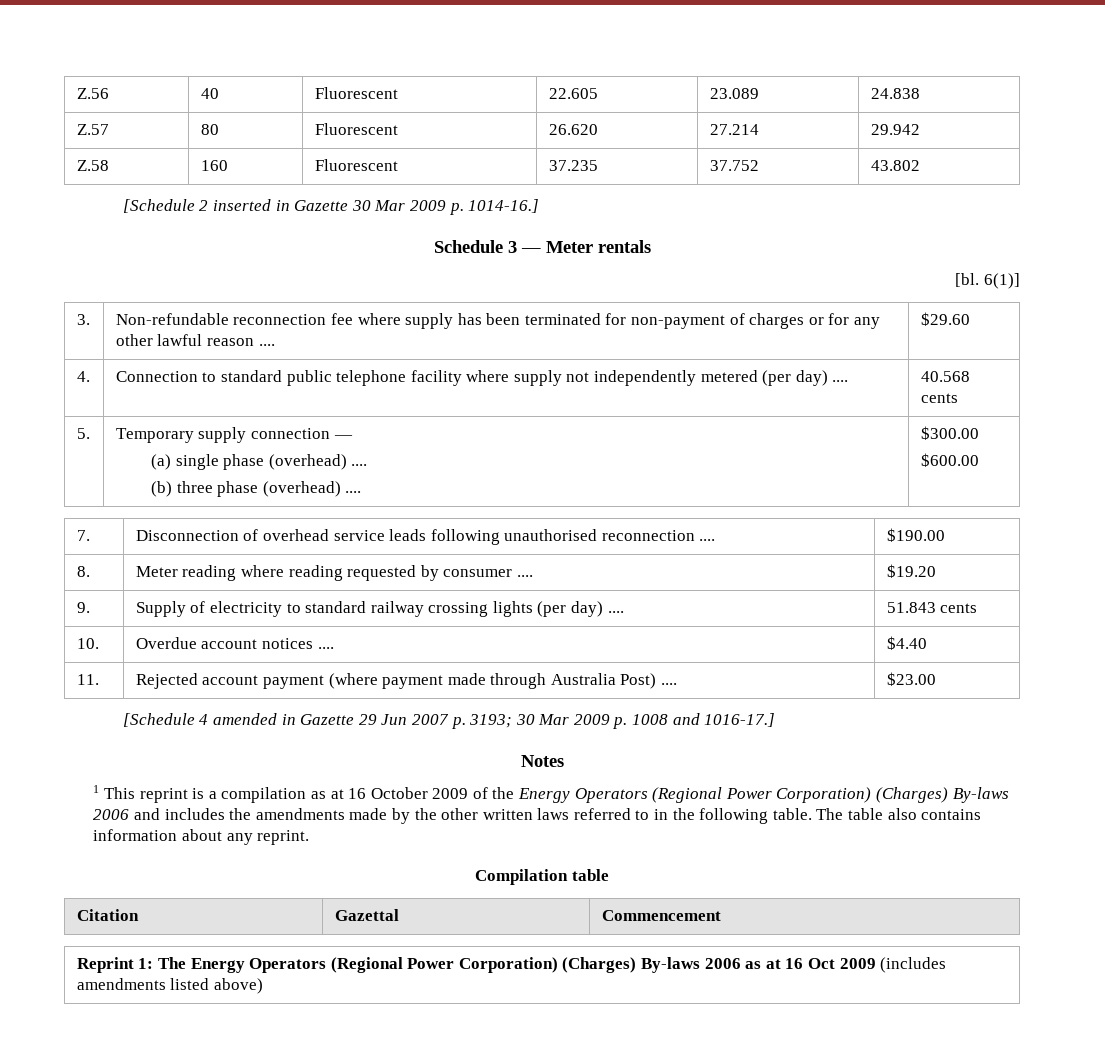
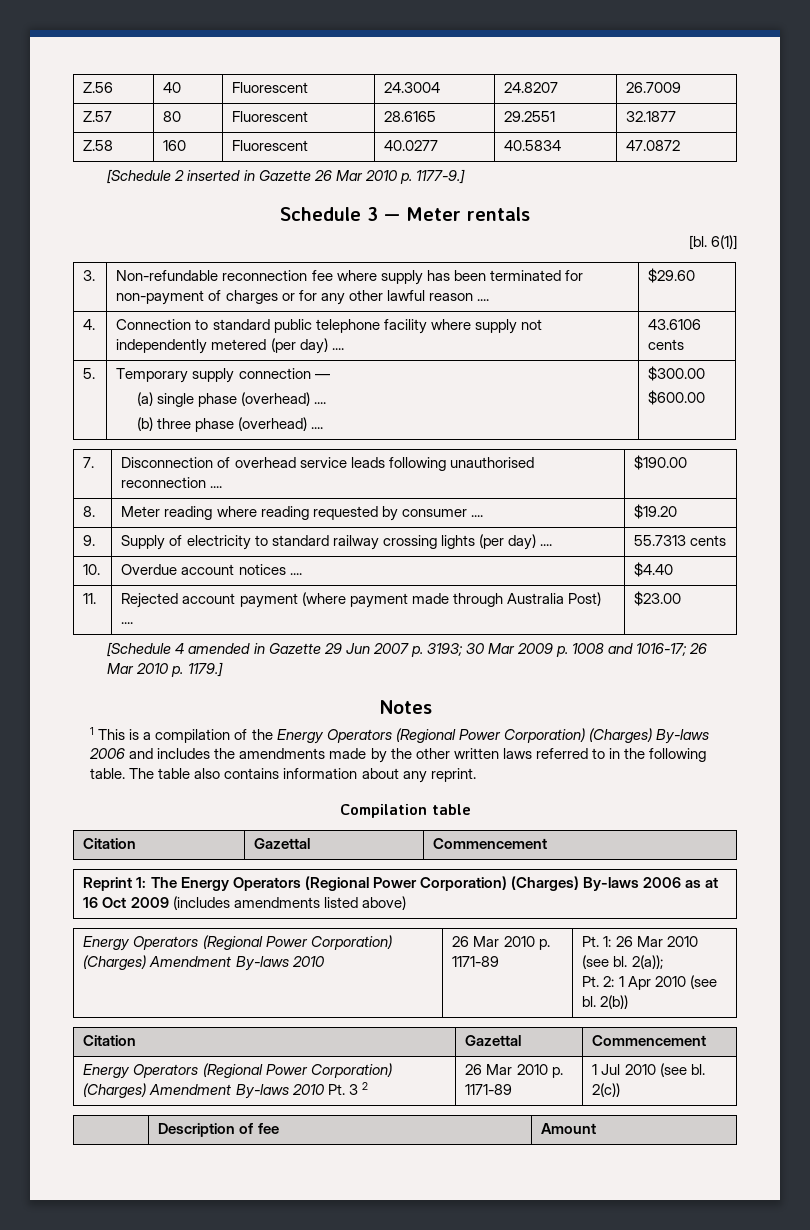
[548,88,598,99] [709,88,759,99] [870,88,920,99] 22.605 | 23.089 | 24.838 -> [384,82,441,93] [504,82,559,93] [626,82,682,93] 24.3004 | 24.8207 | 26.7009
[548,124,598,135] [709,124,759,135] [870,124,920,135] 26.620 | 27.214 | 29.942 -> [384,111,437,122] [504,111,556,122] [626,111,677,122] 28.6165 | 29.2551 | 32.1877
[548,160,598,171] [709,160,759,171] [870,160,920,171] 37.235 | 37.752 | 43.802 -> [384,140,439,151] [504,140,562,151] [626,140,681,151] 40.0277 | 40.5834 | 47.0872
[351,199,540,215] 30 Mar 2009 p. 1014-16.] -> [313,169,465,184] 26 Mar 2010 p. 1177-9.]
[920,371,970,382] 40.568 -> [648,319,702,330] 43.6106
[886,602,936,613] 51.843 -> [634,535,687,546] 55.7313
[704,713,776,727] 1016-17.] -> [636,643,708,656] [107,662,223,677] 1016-17; 26 Mar 2010 p. 1179.]
[139,788,188,803] reprint -> (126, 734) none
[310,787,469,799] as at 16 October 2009 -> (231, 736) none
(263, 986) none -> [83,935,392,951] [83,955,325,971] [452,936,550,950] [452,956,500,967] [582,936,698,947] [582,955,663,969] [582,975,717,990] [582,995,629,1009] [83,1035,137,1046] [465,1035,522,1046] [592,1035,707,1046] [83,1063,392,1079] [83,1082,368,1099] [465,1064,563,1078] [465,1084,513,1095] [592,1063,705,1077] [592,1083,621,1097] [158,1123,279,1137] [541,1123,597,1134] // Energy Operators (Regional Power Corporation) (Charges) Amendment By-laws 2010 | 26 Mar 2010 p. 1171-89 | Pt. 1: 26 Mar 2010 (see bl. 2(a)); // Pt. 2: 1 Apr 2010 (see bl. 2(b)) // Citation | Gazettal | Commencement // Energy Operators (Regional Power Corporation) (Charges) Amendment By-laws 2010 Pt. 3 2 | 26 Mar 2010 p. 1171-89 | 1 Jul 2010 (see bl. 2(c)) // | Description of fee | Amount

